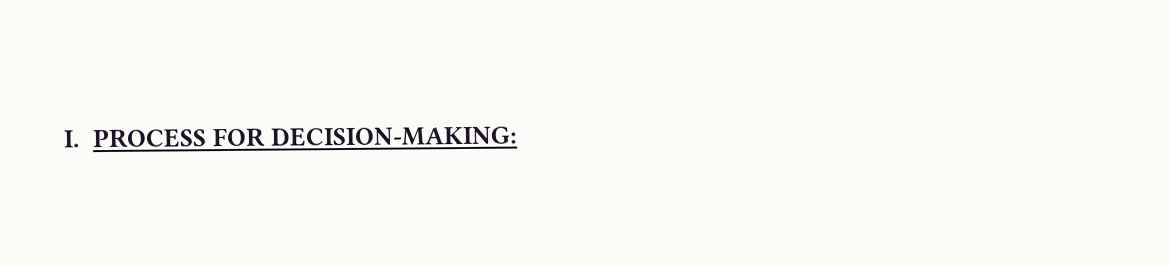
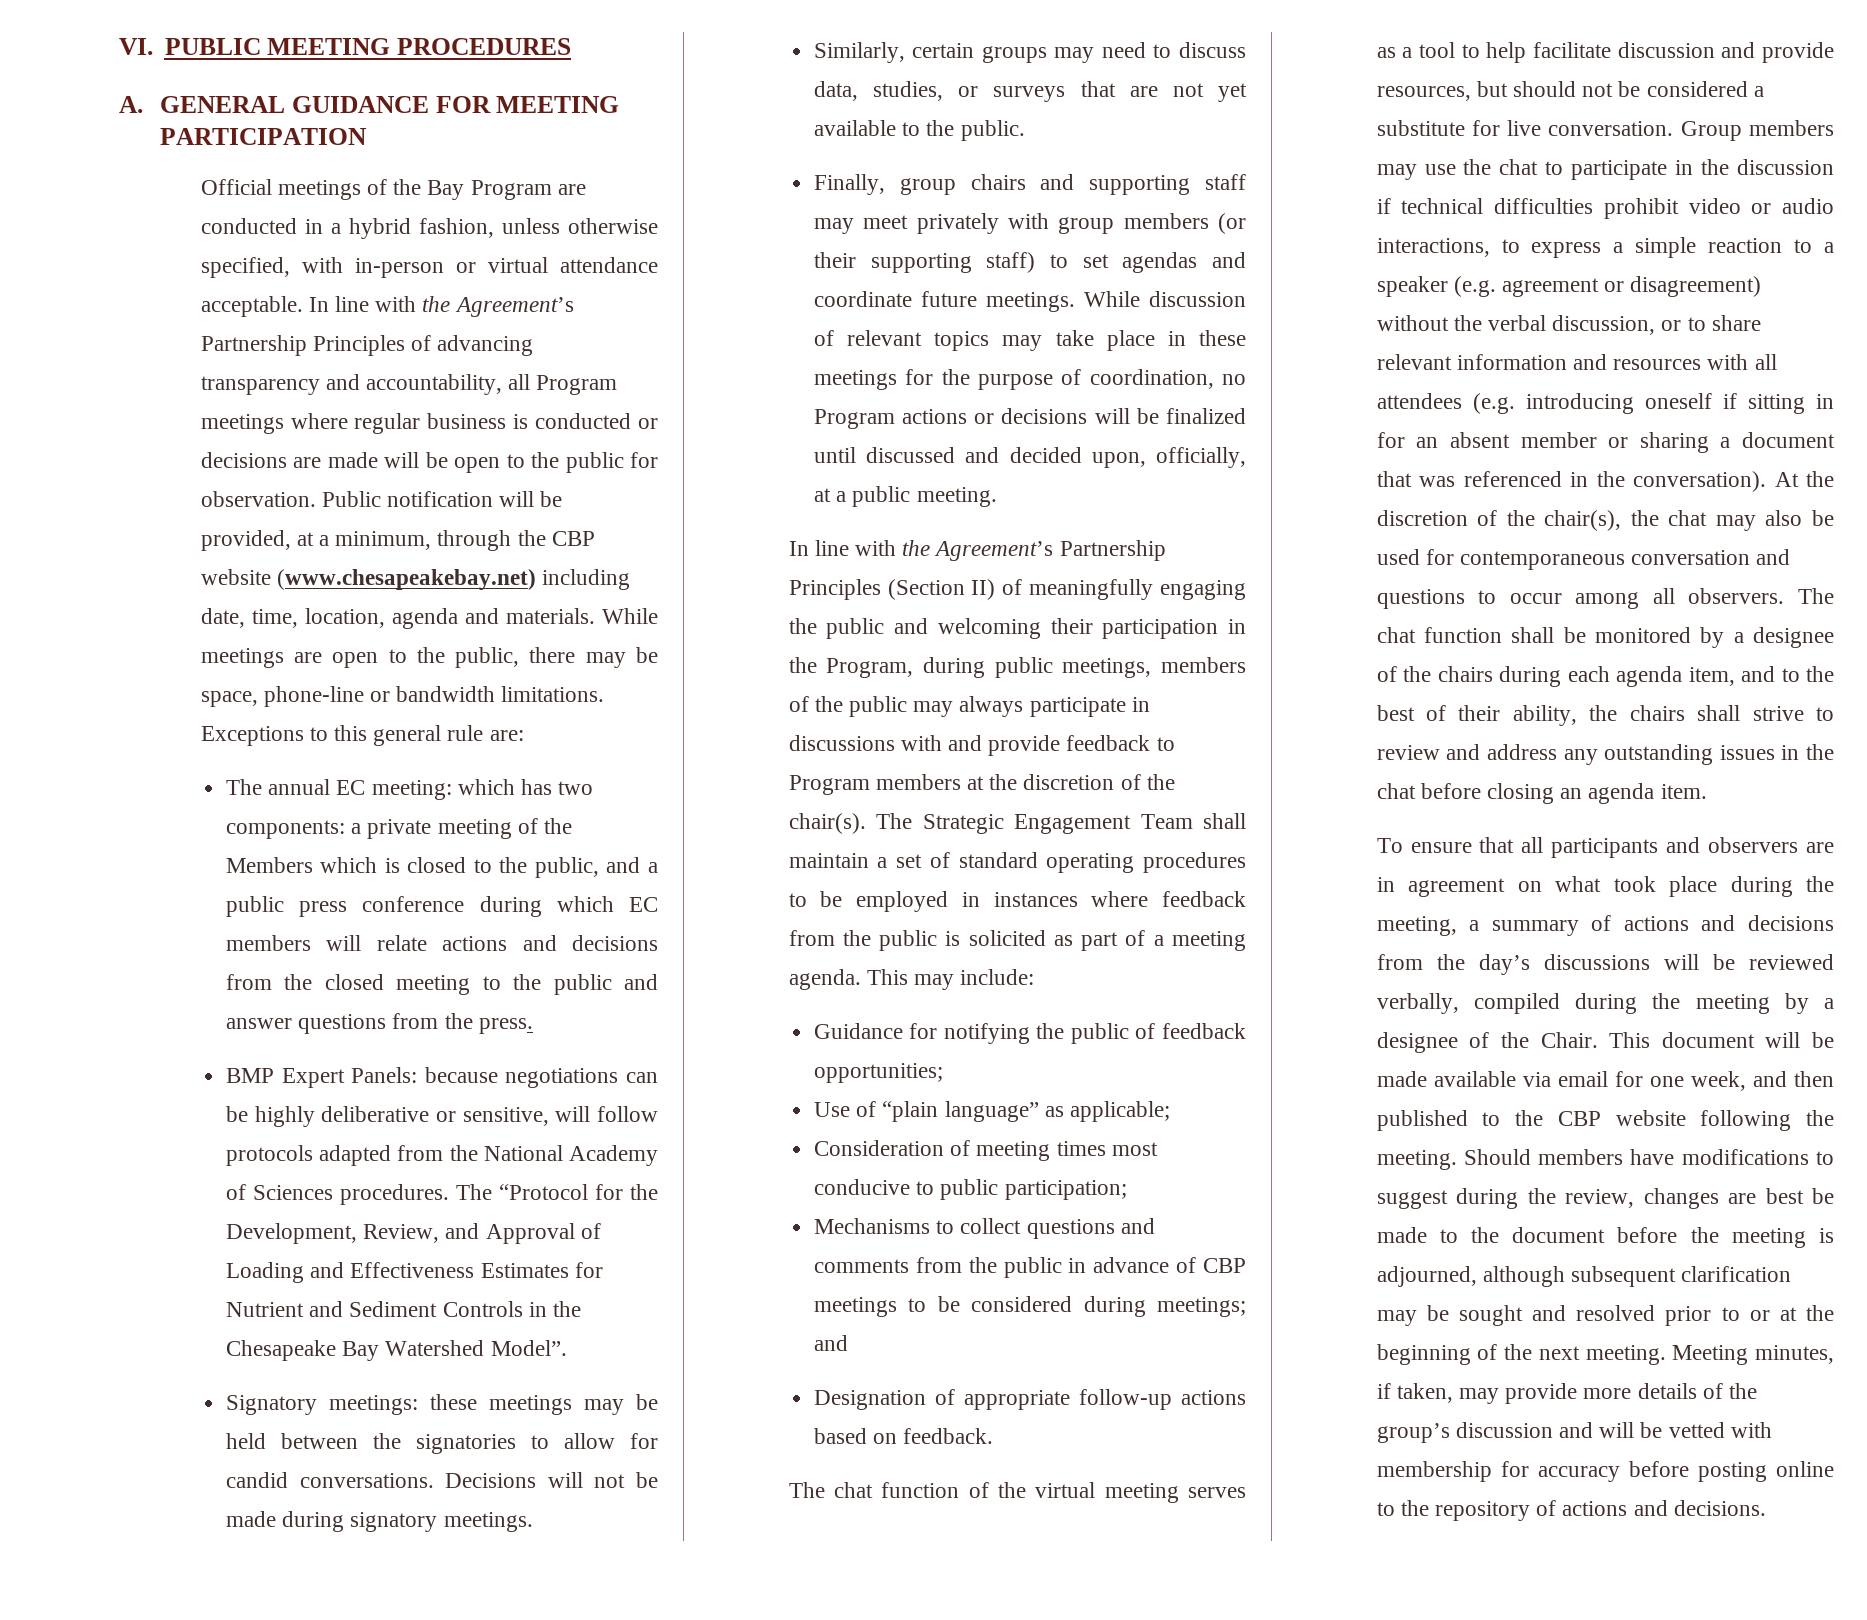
[63,125,518,149] I. PROCESS FOR DECISION-MAKING: -> [119,38,572,55] [119,96,620,113] [159,128,367,145] [200,179,586,200] [200,218,658,239] [200,257,658,278] [200,296,574,317] [200,335,534,356] [200,374,618,395] [200,413,658,434] [200,452,658,473] [200,491,563,507] [200,530,595,551] [200,569,631,590] [200,608,659,629] [200,647,659,668] [200,686,605,707] [200,725,524,746] [225,779,594,800] [225,818,572,839] [225,857,659,878] [225,896,658,917] [225,935,658,951] [225,974,658,995] [225,1013,533,1034] [225,1067,658,1088] [225,1106,658,1127] [225,1145,658,1166] [225,1184,658,1205] [225,1223,601,1244] [225,1262,603,1283] [225,1301,581,1317] [225,1340,567,1361] [225,1394,658,1415] [225,1433,658,1454] [225,1472,658,1488] [225,1511,533,1532] [813,42,1246,63] [813,81,1247,102] [813,120,1025,141] [813,174,1246,195] [813,213,1246,234] [813,252,1247,273] [813,291,1246,312] [813,330,1246,351] [813,369,1246,390] [813,408,1246,429] [813,447,1246,468] [813,486,997,507] [788,540,1166,561] [788,579,1246,600] [788,618,1246,639] [788,657,1246,678] [788,696,1150,717] [788,735,1175,756] [788,774,1175,795] [788,813,1246,834] [788,852,1246,873] [788,891,1246,912] [788,930,1246,951] [788,969,1035,990] [813,1023,1246,1044] [813,1063,943,1083] [813,1101,1170,1122] [813,1140,1158,1161] [813,1179,1127,1200] [813,1218,1155,1239] [813,1257,1246,1278] [813,1296,1246,1317] [813,1335,848,1351] [813,1389,1246,1410] [813,1428,994,1444] [788,1482,1246,1503] [1376,42,1834,63] [1376,81,1764,101] [1376,120,1834,141] [1376,159,1834,180] [1376,198,1834,219] [1376,237,1834,258] [1376,276,1762,297] [1376,315,1761,335] [1376,354,1777,370] [1376,393,1834,414] [1376,432,1835,453] [1376,471,1834,492] [1376,510,1834,531] [1376,549,1791,570] [1376,588,1834,609] [1376,627,1834,648] [1376,666,1834,687] [1376,705,1834,726] [1376,744,1834,765] [1376,783,1707,804] [1376,837,1834,858] [1376,876,1834,897] [1376,915,1834,936] [1376,954,1834,975] [1376,993,1834,1014] [1376,1032,1834,1053] [1376,1071,1834,1091] [1376,1110,1834,1131] [1376,1149,1834,1170] [1376,1188,1834,1209] [1376,1227,1834,1248] [1376,1266,1792,1287] [1376,1305,1834,1326] [1376,1344,1834,1365] [1376,1383,1758,1404] [1376,1422,1772,1443] [1376,1461,1834,1482] [1376,1500,1766,1521] VI. PUBLIC MEETING PROCEDURES // A. GENERAL GUIDANCE FOR MEETING PARTICIPATION // Official meetings of the Bay Program are conducted in a hybrid fashion, unless otherwise specified, with in-person or virtual attendance acceptable. In line with the Agreement’s Partnership Principles of advancing transparency and accountability, all Program meetings where regular business is conducted or decisions are made will be open to the public for observation. Public notification will be provided, at a minimum, through the CBP website (www.chesapeakebay.net) including date, time, location, agenda and materials. While meetings are open to the public, there may be space, phone-line or bandwidth limitations. Exceptions to this general rule are: // The annual EC meeting: which has two components: a private meeting of the Members which is closed to the public, and a public press conference during which EC members will relate actions and decisions from the closed meeting to the public and answer questions from the press. // BMP Expert Panels: because negotiations can be highly deliberative or sensitive, will follow protocols adapted from the National Academy of Sciences procedures. The “Protocol for the Development, Review, and Approval of Loading and Effectiveness Estimates for Nutrient and Sediment Controls in the Chesapeake Bay Watershed Model”. // Signatory meetings: these meetings may be held between the signatories to allow for candid conversations. Decisions will not be made during signatory meetings. // Similarly, certain groups may need to discuss data, studies, or surveys that are not yet available to the public. // Finally, group chairs and supporting staff may meet privately with group members (or their supporting staff) to set agendas and coordinate future meetings. While discussion of relevant topics may take place in these meetings for the purpose of coordination, no Program actions or decisions will be finalized until discussed and decided upon, officially, at a public meeting. // In line with the Agreement’s Partnership Principles (Section II) of meaningfully engaging the public and welcoming their participation in the Program, during public meetings, members of the public may always participate in discussions with and provide feedback to Program members at the discretion of the chair(s). The Strategic Engagement Team shall maintain a set of standard operating procedures to be employed in instances where feedback from the public is solicited as part of a meeting agenda. This may include: // Guidance for notifying the public of feedback opportunities; // Use of “plain language” as applicable; // Consideration of meeting times most conducive to public participation; // Mechanisms to collect questions and comments from the public in advance of CBP meetings to be considered during meetings; and // Designation of appropriate follow-up actions based on feedback. // The chat function of the virtual meeting serves as a tool to help facilitate discussion and provide resources, but should not be considered a substitute for live conversation. Group members may use the chat to participate in the discussion if technical difficulties prohibit video or audio interactions, to express a simple reaction to a speaker (e.g. agreement or disagreement) without the verbal discussion, or to share relevant information and resources with all attendees (e.g. introducing oneself if sitting in for an absent member or sharing a document that was referenced in the conversation). At the discretion of the chair(s), the chat may also be used for contemporaneous conversation and questions to occur among all observers. The chat function shall be monitored by a designee of the chairs during each agenda item, and to the best of their ability, the chairs shall strive to review and address any outstanding issues in the chat before closing an agenda item. // To ensure that all participants and observers are in agreement on what took place during the meeting, a summary of actions and decisions from the day’s discussions will be reviewed verbally, compiled during the meeting by a designee of the Chair. This document will be made available via email for one week, and then published to the CBP website following the meeting. Should members have modifications to suggest during the review, changes are best be made to the document before the meeting is adjourned, although subsequent clarification may be sought and resolved prior to or at the beginning of the next meeting. Meeting minutes, if taken, may provide more details of the group’s discussion and will be vetted with membership for accuracy before posting online to the repository of actions and decisions.

